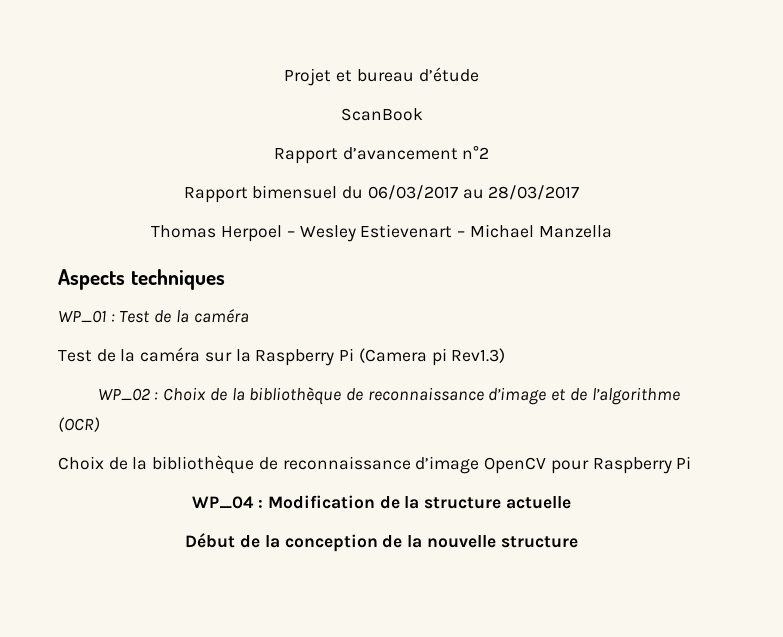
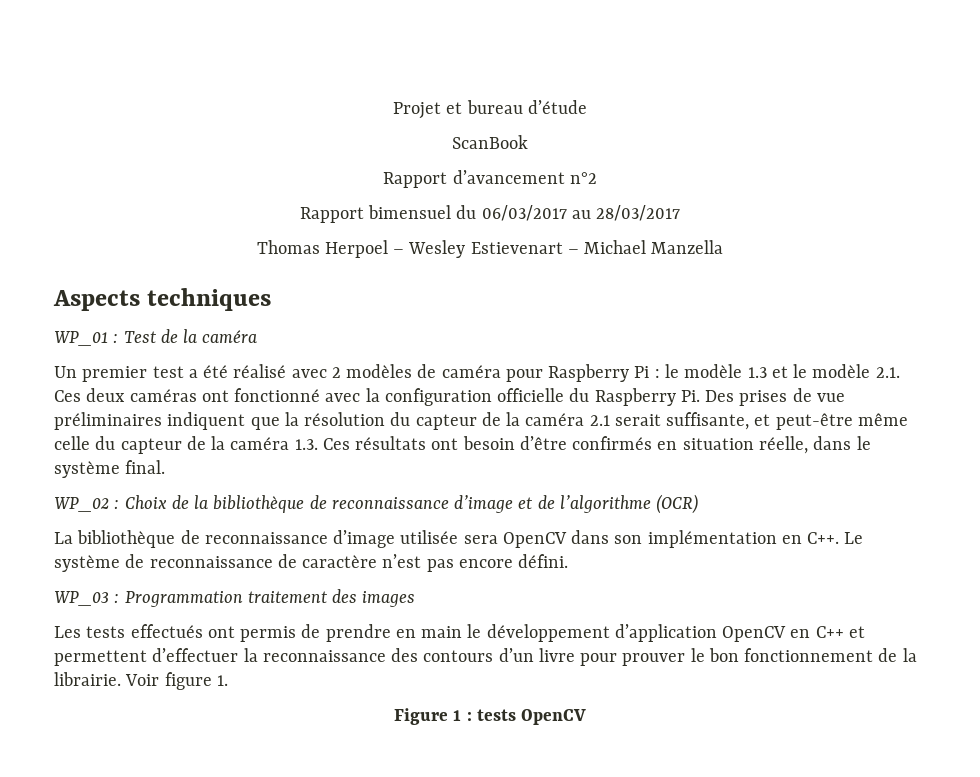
[58,347,506,366] Test de la caméra sur la Raspberry Pi (Camera pi Rev1.3) -> [54,364,900,382] [54,388,845,406] [54,412,908,430] [54,436,871,454] [54,460,166,478] Un premier test a été réalisé avec 2 modèles de caméra pour Raspberry Pi : le modèle 1.3 et le modèle 2.1. Ces deux caméras ont fonctionné avec la configuration officielle du Raspberry Pi. Des prises de vue préliminaires indiquent que la résolution du capteur de la caméra 2.1 serait suffisante, et peut-être même celle du capteur de la caméra 1.3. Ces résultats ont besoin d’être confirmés en situation réelle, dans le système final.
[58,455,692,474] [192,495,571,509] [185,533,578,552] Choix de la bibliothèque de reconnaissance d’image OpenCV pour Raspberry Pi // WP_04 : Modification de la structure actuelle // Début de la conception de la nouvelle structure -> [54,530,864,548] [54,554,569,572] [54,589,416,607] [54,624,865,642] [54,648,917,666] [54,672,228,690] [393,708,587,725] La bibliothèque de reconnaissance d’image utilisée sera OpenCV dans son implémentation en C++. Le système de reconnaissance de caractère n’est pas encore défini. // WP_03 : Programmation traitement des images // Les tests effectués ont permis de prendre en main le développement d’application OpenCV en C++ et permettent d’effectuer la reconnaissance des contours d’un livre pour prouver le bon fonctionnement de la librairie. Voir figure 1. // Figure 1 : tests OpenCV

